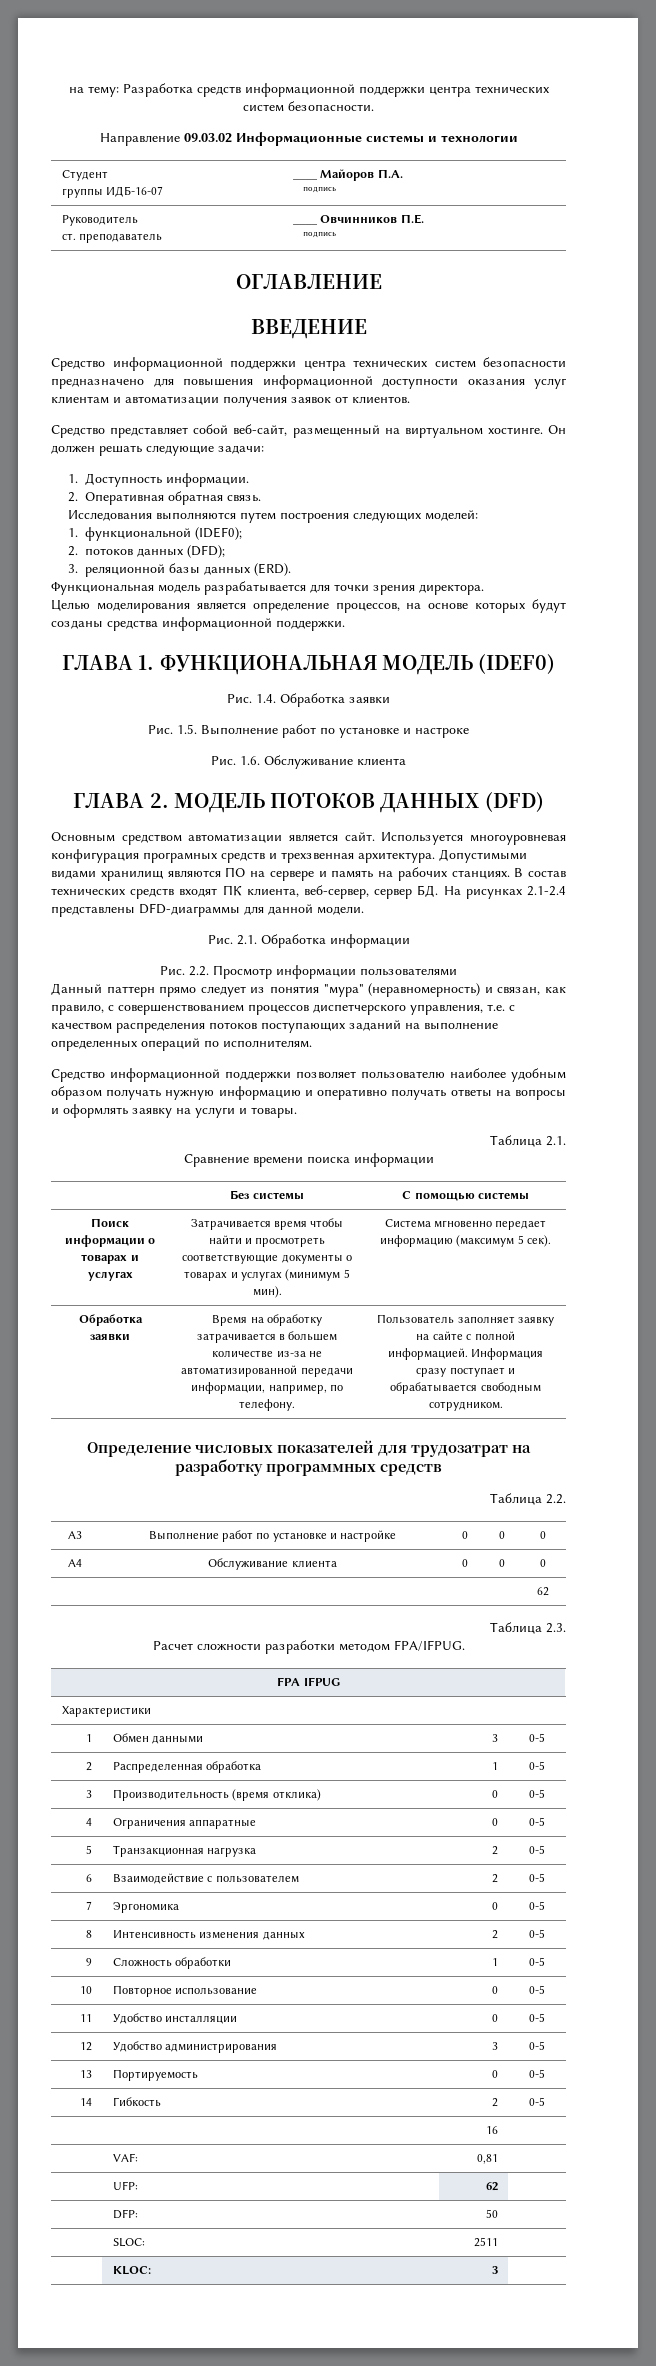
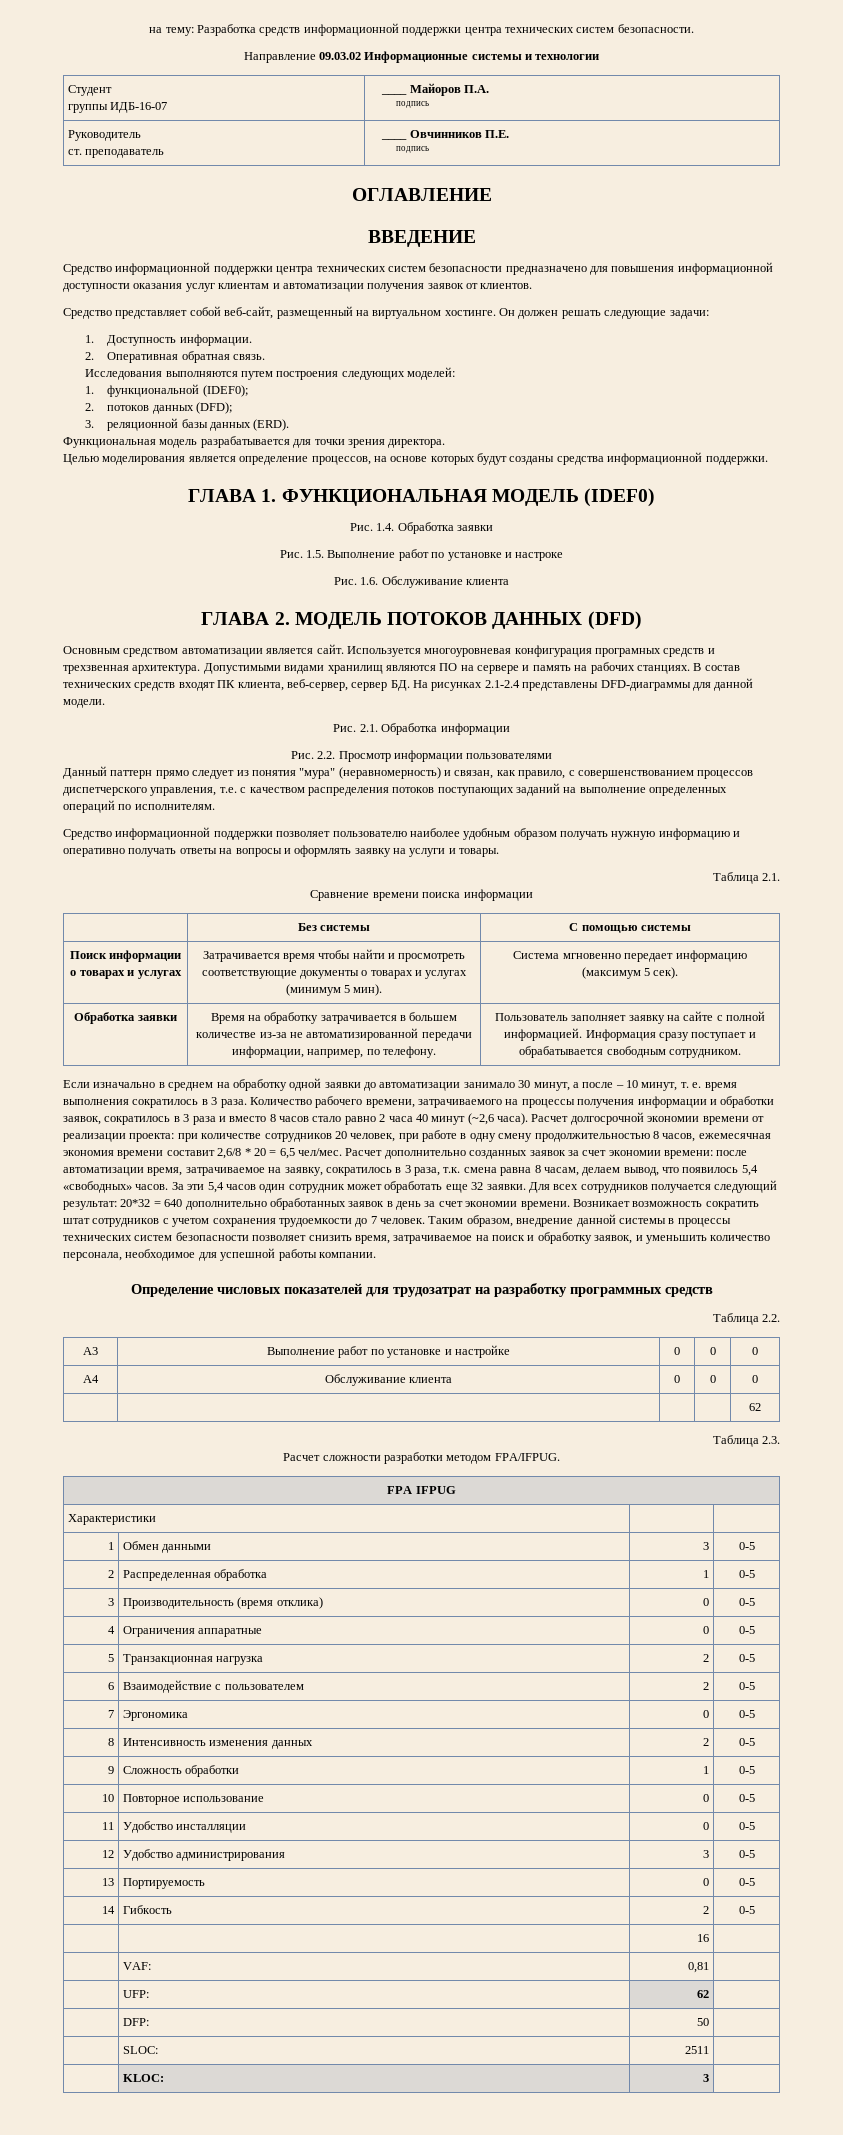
(503, 1406) none -> [63,1078,737,1091] [63,1096,775,1108] [63,1112,764,1125] [63,1130,771,1142] [63,1148,748,1159] [63,1165,758,1176] [63,1180,778,1193] [63,1198,759,1210] [63,1214,731,1227] [63,1232,771,1244] [63,1248,376,1261] // Если изначально в среднем на обработку одной заявки до автоматизации занимало 30 минут, а после – 10 минут, т. е. время выполнения сократилось в 3 раза. Количество рабочего времени, затрачиваемого на процессы получения информации и обработки заявок, сократилось в 3 раза и вместо 8 часов стало равно 2 часа 40 минут (~2,6 часа). Расчет долгосрочной экономии времени от реализации проекта: при количестве сотрудников 20 человек, при работе в одну смену продолжительностью 8 часов, ежемесячная экономия времени составит 2,6/8 * 20 = 6,5 чел/мес. Расчет дополнительно созданных заявок за счет экономии времени: после автоматизации время, затрачиваемое на заявку, сократилось в 3 раза, т.к. смена равна 8 часам, делаем вывод, что появилось 5,4 «свободных» часов. За эти 5,4 часов один сотрудник может обработать еще 32 заявки. Для всех сотрудников получается следующий результат: 20*32 = 640 дополнительно обработанных заявок в день за счет экономии времени. Возникает возможность сократить штат сотрудников с учетом сохранения трудоемкости до 7 человек. Таким образом, внедрение данной системы в процессы технических систем безопасности позволяет снизить время, затрачиваемое на поиск и обработку заявок, и уменьшить количество персонала, необходимое для успешной работы компании.

